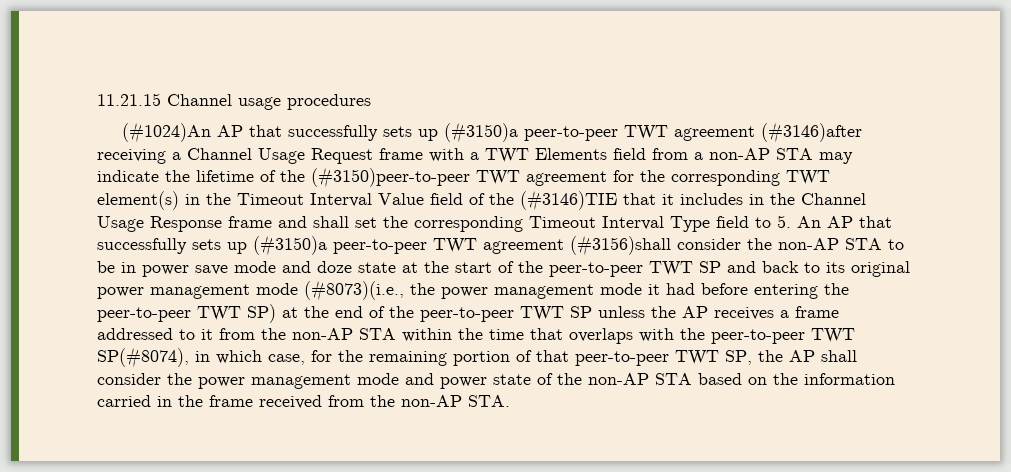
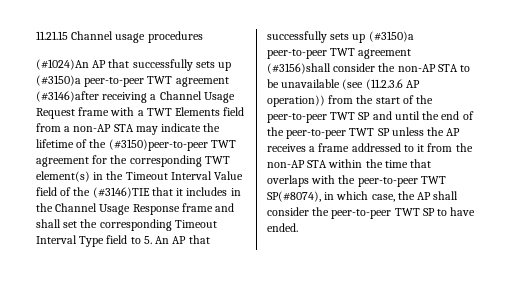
[121,261,418,277] in power save mode and doze state at -> [281,79,420,90] [267,95,354,107] unavailable (see (11.2.3.6 AP operation)) from
[762,261,910,277] [97,280,849,301] [97,304,298,323] back to its original power management mode (#8073)(i.e., the power management mode it had before entering the peer-to-peer TWT SP) at -> [394,111,420,120] until
[311,350,752,366] for the remaining portion of that peer-to-peer TWT SP, -> (395, 198) none
[198,373,895,389] [97,395,510,409] power management mode and power state of the non-AP STA based on the information carried in the frame received from the non-AP STA. -> [331,207,476,219] [267,223,298,232] peer-to-peer TWT SP to have ended.

